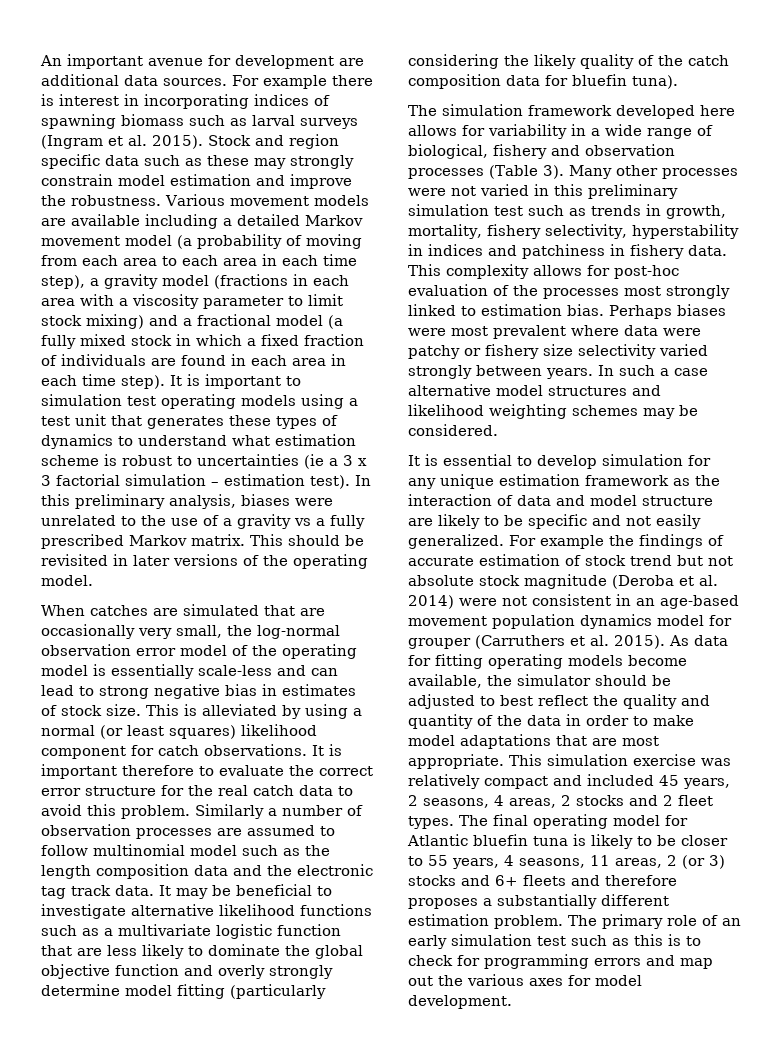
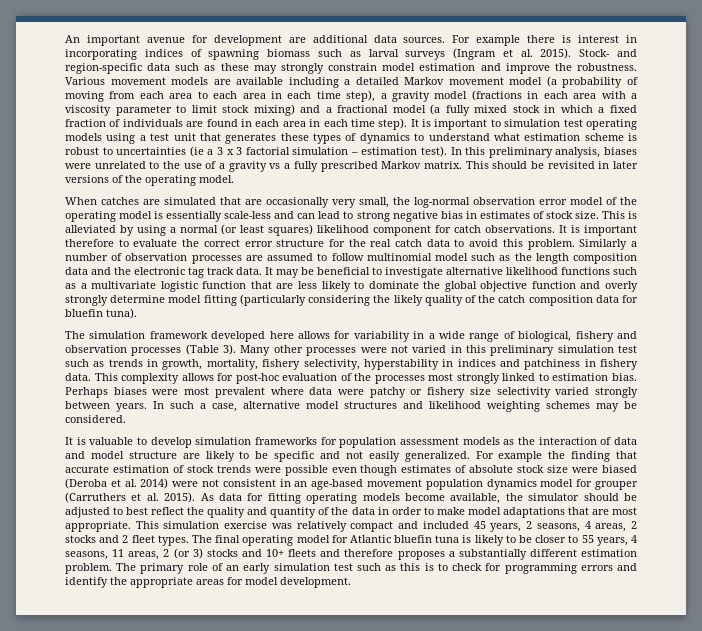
[208,134,339,149] [41,154,100,169] Stock and region specific -> [579,49,637,57] [65,63,142,74] Stock- and region-specific
[674,368,708,376] case -> [212,403,237,412] case,
[443,454,512,466] essential -> [89,437,134,445] valuable
[688,455,711,466] [408,474,669,489] for any unique estimation framework -> [255,437,500,448] frameworks for population assessment models
[639,534,724,549] findings of -> [571,451,637,462] finding that
[630,555,733,566] [408,574,607,589] trend but not absolute stock magnitude -> [216,465,637,476] trends were possible even though estimates of absolute stock size were biased
[495,875,518,886] 6+ -> [266,549,284,557] 10+
[680,958,713,969] [408,974,563,986] map out the various axes -> [65,577,224,588] identify the appropriate areas

